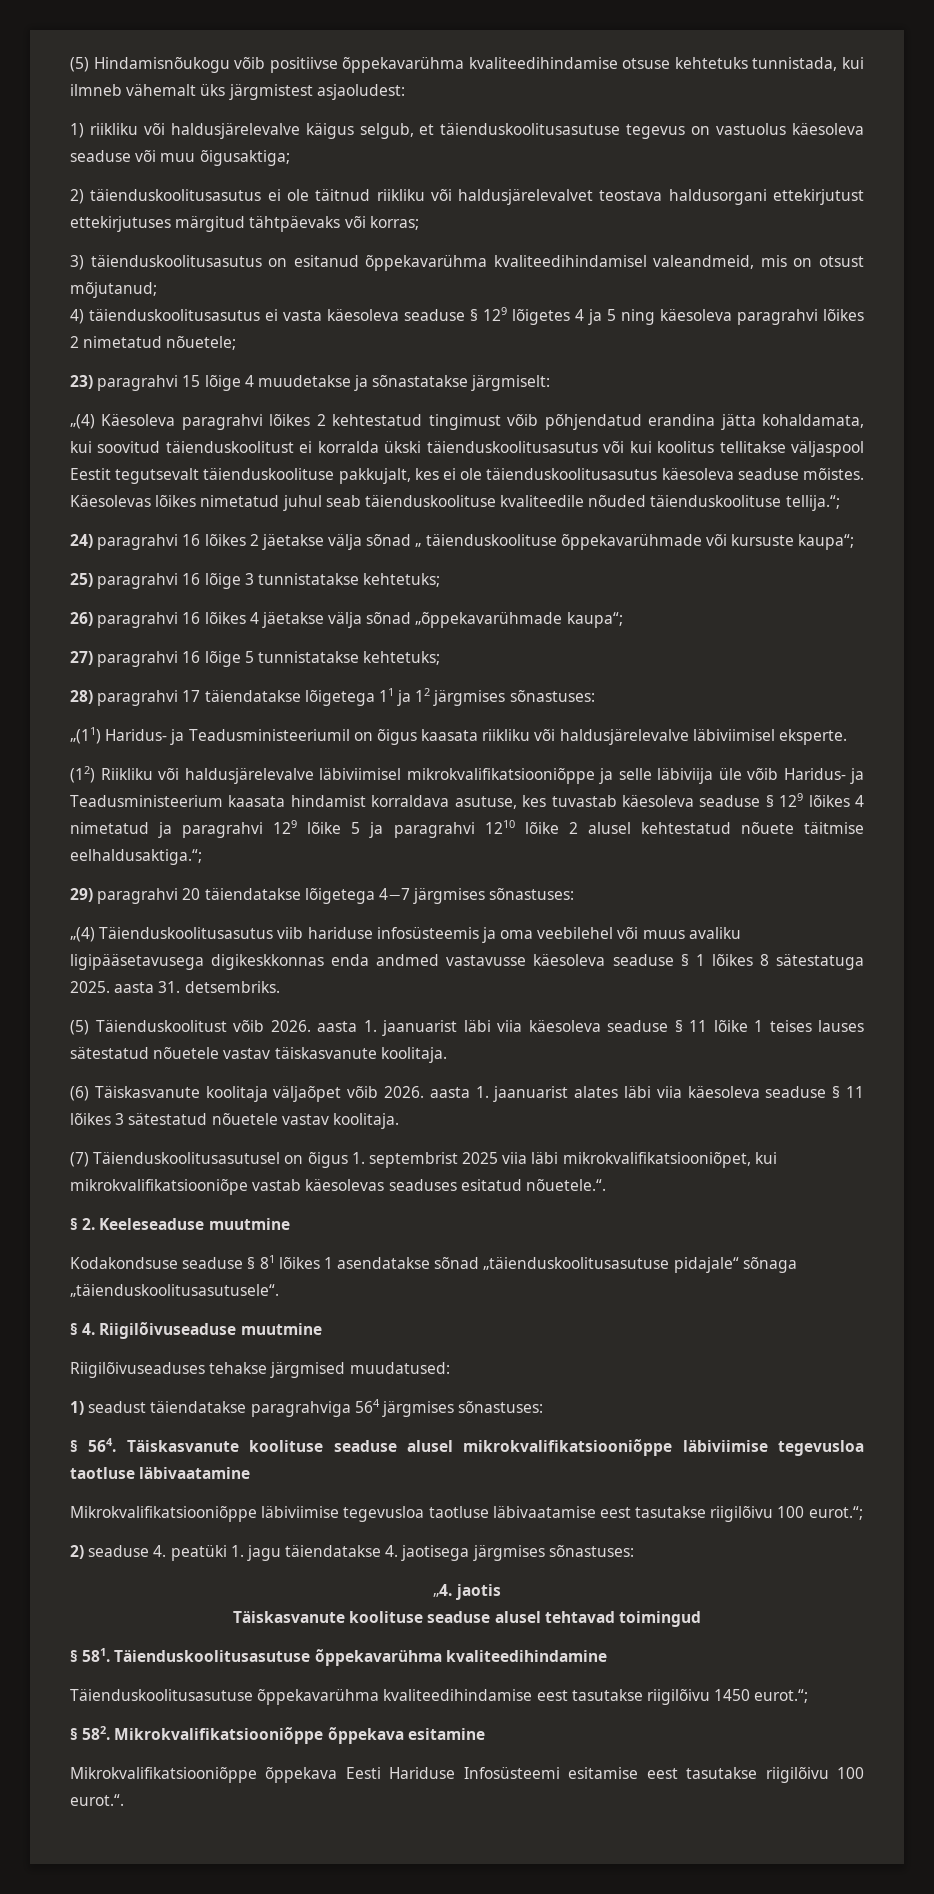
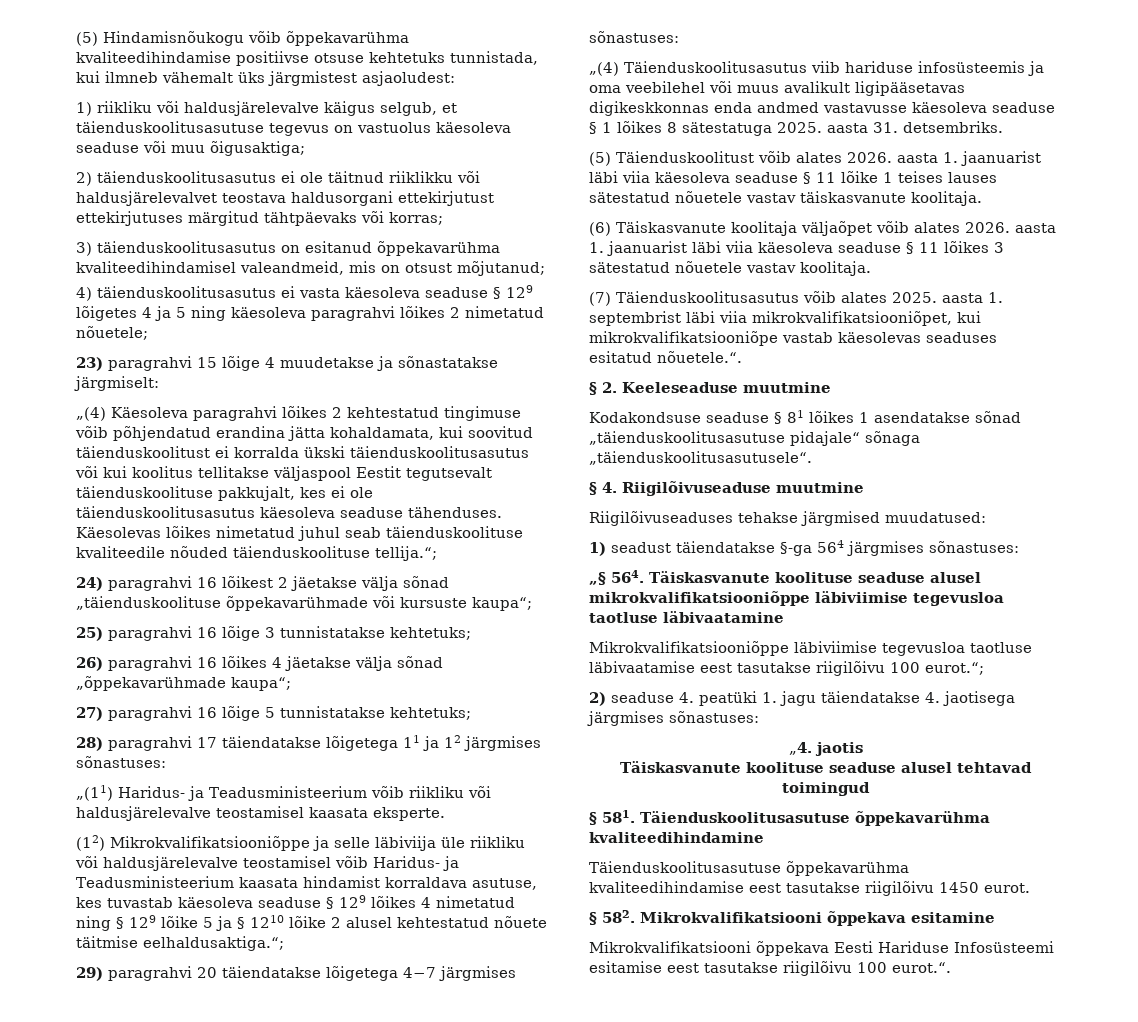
[269,57,618,73] positiivse õppekavarühma kvaliteedihindamise -> [286,31,409,46] [76,51,309,66] õppekavarühma kvaliteedihindamise positiivse
[376,189,425,201] riikliku -> [389,171,453,183] riiklikku
[428,414,501,430] tingimust -> [444,406,521,421] tingimuse
[803,468,864,480] mõistes. -> [408,507,502,518] tähenduses.
[204,534,246,546] lõikes -> [222,576,273,588] lõikest
[415,534,557,547] „ täienduskoolituse -> [76,596,221,610] „täienduskoolituse
[188,729,775,745] Teadusministeeriumil on õigus kaasata riikliku või haldusjärelevalve läbiviimisel -> [209,786,491,798] [76,806,368,821] Teadusministeerium võib riikliku või haldusjärelevalve teostamisel kaasata
[100,768,742,784] Riikliku või haldusjärelevalve läbiviimisel mikrokvalifikatsiooniõppe ja selle läbiviija üle -> [110,836,525,851] [75,856,331,871] Mikrokvalifikatsiooniõppe ja selle läbiviija üle riikliku või haldusjärelevalve teostamisel
[158,822,264,838] ja paragrahvi -> [76,916,124,931] ning §
[393,822,475,838] paragrahvi -> [237,917,245,929] §
[688,927,741,939] [70,954,204,970] avaliku ligipääsetavusega -> [784,81,965,96] avalikult ligipääsetavas
(264, 1026) none -> [796,152,842,163] alates
[384,1086,619,1102] 2026. aasta 1. jaanuarist alates -> [914,222,1056,233] [589,241,687,256] alates 2026. aasta 1. jaanuarist
[93,1152,559,1168] Täienduskoolitusasutusel on õigus 1. septembrist 2025 viia läbi -> [616,291,1003,303] [589,311,747,326] Täienduskoolitusasutus võib alates 2025. aasta 1. septembrist läbi viia
[250,1401,351,1417] paragrahviga -> [780,542,812,556] §-ga
[70,1440,78,1452] § -> [589,572,606,585] „§
[754,1689,809,1703] eurot.“; -> [984,883,1030,893] eurot.
[114,1727,324,1744] Mikrokvalifikatsiooniõppe -> [640,912,822,923] Mikrokvalifikatsiooni
[70,1767,257,1783] Mikrokvalifikatsiooniõppe -> [589,941,751,953] Mikrokvalifikatsiooni

